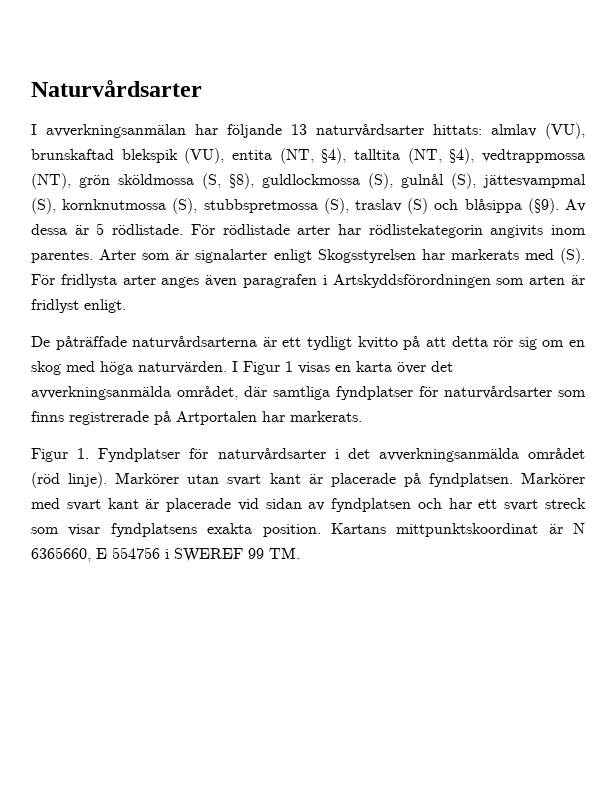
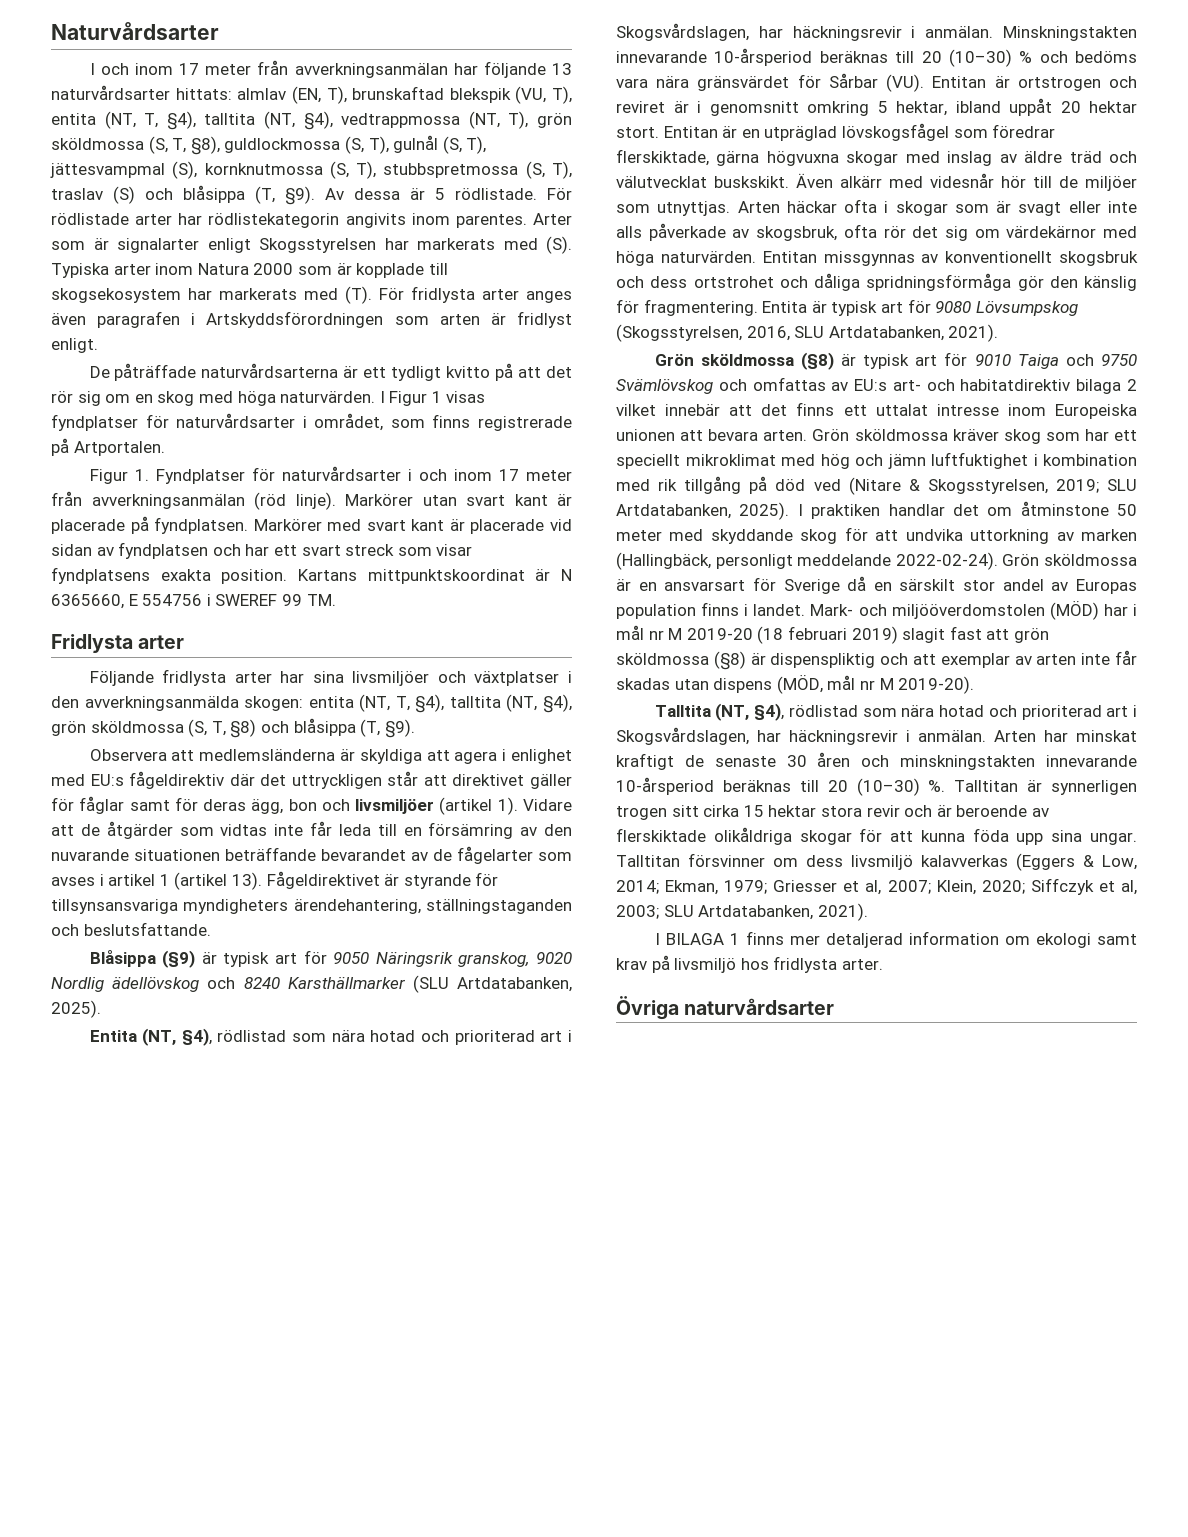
(37, 129) none -> [100,60,289,75] och inom 17 meter från
[545,123,585,139] [31,148,314,164] (VU), brunskaftad blekspik (VU), entita (NT, -> [291,86,572,104] [51,111,159,129] (EN, T), brunskaftad blekspik (VU, T), entita (NT, T,
[31,173,221,189] (NT), grön sköldmossa (S, -> [468,111,572,129] [51,136,187,154] (NT, T), grön sköldmossa (S, T,
[368,173,586,189] [31,198,349,214] (S), gulnål (S), jättesvampmal (S), kornknutmossa (S), stubbspretmossa (S), -> [344,135,487,154] [50,161,572,179] (S, T), gulnål (S, T), jättesvampmal (S), kornknutmossa (S, T), stubbspretmossa (S, T),
[527,198,559,214] (§9). -> [255,186,315,205] (T, §9).
(586, 256) none -> [51,263,448,278] [51,286,372,304] Typiska arter inom Natura 2000 som är kopplade till skogsekosystem har markerats med (T).
[451,336,488,347] detta -> [546,366,572,378] det
[335,361,453,374] [31,386,330,400] en karta över det avverkningsanmälda området, där samtliga -> (486, 397) none
(552, 392) none -> [302,413,384,431] i området,
[176,411,362,425] Artportalen har markerats. -> [73,441,165,456] Artportalen.
[347,448,585,462] det avverkningsanmälda området -> [418,469,573,481] [51,491,245,509] och inom 17 meter från avverkningsanmälan
(300, 553) none -> [51,634,185,653] [89,669,572,686] [51,694,572,713] [51,718,415,738] [89,749,572,764] [51,771,572,789] [51,796,572,815] [51,821,572,839] [51,846,572,864] [51,871,499,890] [51,899,572,914] [51,922,211,936] [89,950,573,968] [51,975,572,993] [51,1000,101,1018] [89,1028,572,1046] [616,23,1137,41] [616,48,1137,67] [616,73,1137,92] [616,98,1137,116] [616,123,1056,141] [616,149,1137,166] [616,173,1137,191] [616,199,1137,216] [616,223,1137,241] [616,251,1138,266] [616,273,1137,291] [616,299,1078,316] [616,324,999,342] [654,352,1137,370] [616,377,1137,394] [616,402,1137,419] [616,429,1137,444] [616,452,1137,469] [616,476,1137,495] [616,501,1137,520] [616,527,1137,544] [616,552,1137,570] [616,576,1137,594] [616,600,1137,620] [616,625,1049,644] [616,650,1137,670] [616,674,975,694] [654,703,1137,721] [616,727,1137,745] [616,752,1137,770] [616,777,1137,796] [616,805,1049,820] [616,827,1137,845] [616,853,1137,871] [616,878,1137,895] [616,903,868,921] [654,931,1137,948] [616,955,883,973] [616,996,835,1020] // Fridlysta arter // Följande fridlysta arter har sina livsmiljöer och växtplatser i den avverkningsanmälda skogen: entita (NT, T, §4), talltita (NT, §4), grön sköldmossa (S, T, §8) och blåsippa (T, §9). // Observera att medlemsländerna är skyldiga att agera i enlighet med EU:s fågeldirektiv där det uttryckligen står att direktivet gäller för fåglar samt för deras ägg, bon och livsmiljöer (artikel 1). Vidare att de åtgärder som vidtas inte får leda till en försämring av den nuvarande situationen beträffande bevarandet av de fågelarter som avses i artikel 1 (artikel 13). Fågeldirektivet är styrande för tillsynsansvariga myndigheters ärendehantering, ställningstaganden och beslutsfattande. // Blåsippa (§9) är typisk art för 9050 Näringsrik granskog, 9020 Nordlig ädellövskog och 8240 Karsthällmarker (SLU Artdatabanken, 2025). // Entita (NT, §4), rödlistad som nära hotad och prioriterad art i Skogsvårdslagen, har häckningsrevir i anmälan. Minskningstakten innevarande 10-årsperiod beräknas till 20 (10–30) % och bedöms vara nära gränsvärdet för Sårbar (VU). Entitan är ortstrogen och reviret är i genomsnitt omkring 5 hektar, ibland uppåt 20 hektar stort. Entitan är en utpräglad lövskogsfågel som föredrar flerskiktade, gärna högvuxna skogar med inslag av äldre träd och välutvecklat buskskikt. Även alkärr med videsnår hör till de miljöer som utnyttjas. Arten häckar ofta i skogar som är svagt eller inte alls påverkade av skogsbruk, ofta rör det sig om värdekärnor med höga naturvärden. Entitan missgynnas av konventionellt skogsbruk och dess ortstrohet och dåliga spridningsförmåga gör den känslig för fragmentering. Entita är typisk art för 9080 Lövsumpskog (Skogsstyrelsen, 2016, SLU Artdatabanken, 2021). // Grön sköldmossa (§8) är typisk art för 9010 Taiga och 9750 Svämlövskog och omfattas av EU:s art- och habitatdirektiv bilaga 2 vilket innebär att det finns ett uttalat intresse inom Europeiska unionen att bevara arten. Grön sköldmossa kräver skog som har ett speciellt mikroklimat med hög och jämn luftfuktighet i kombination med rik tillgång på död ved (Nitare & Skogsstyrelsen, 2019; SLU Artdatabanken, 2025). I praktiken handlar det om åtminstone 50 meter med skyddande skog för att undvika uttorkning av marken (Hallingbäck, personligt meddelande 2022-02-24). Grön sköldmossa är en ansvarsart för Sverige då en särskilt stor andel av Europas population finns i landet. Mark- och miljööverdomstolen (MÖD) har i mål nr M 2019-20 (18 februari 2019) slagit fast att grön sköldmossa (§8) är dispenspliktig och att exemplar av arten inte får skadas utan dispens (MÖD, mål nr M 2019-20). // Talltita (NT, §4), rödlistad som nära hotad och prioriterad art i Skogsvårdslagen, har häckningsrevir i anmälan. Arten har minskat kraftigt de senaste 30 åren och minskningstakten innevarande 10-årsperiod beräknas till 20 (10–30) %. Talltitan är synnerligen trogen sitt cirka 15 hektar stora revir och är beroende av flerskiktade olikåldriga skogar för att kunna föda upp sina ungar. Talltitan försvinner om dess livsmiljö kalavverkas (Eggers & Low, 2014; Ekman, 1979; Griesser et al, 2007; Klein, 2020; Siffczyk et al, 2003; SLU Artdatabanken, 2021). // I BILAGA 1 finns mer detaljerad information om ekologi samt krav på livsmiljö hos fridlysta arter. // Övriga naturvårdsarter

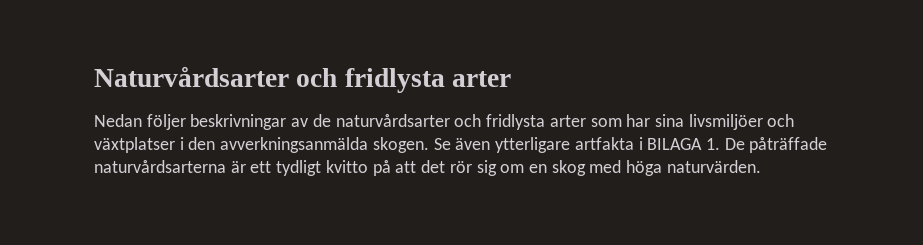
[89,60,572,78] [51,85,572,104] [51,111,572,130] [51,135,487,155] [50,161,572,179] [51,185,572,205] [51,213,573,228] [51,236,572,254] [51,263,448,278] [51,286,572,304] [51,311,573,328] [51,338,98,353] // I och inom 17 meter från avverkningsanmälan har följande 13 naturvårdsarter hittats: almlav (EN, T), brunskaftad blekspik (VU, T), entita (NT, T, §4), talltita (NT, §4), vedtrappmossa (NT, T), grön sköldmossa (S, T, §8), guldlockmossa (S, T), gulnål (S, T), jättesvampmal (S), kornknutmossa (S, T), stubbspretmossa (S, T), traslav (S) och blåsippa (T, §9). Av dessa är 5 rödlistade. För rödlistade arter har rödlistekategorin angivits inom parentes. Arter som är signalarter enligt Skogsstyrelsen har markerats med (S). Typiska arter inom Natura 2000 som är kopplade till skogsekosystem har markerats med (T). För fridlysta arter anges även paragrafen i Artskyddsförordningen som arten är fridlyst enligt. // -> [296,68,512,93] [94,114,795,130] [94,137,720,153] och fridlysta arter // Nedan följer beskrivningar av de naturvårdsarter och fridlysta arter som har sina livsmiljöer och växtplatser i den avverkningsanmälda skogen. Se även ytterligare artfakta i BILAGA 1.
[379,391,486,406] [51,413,572,431] [51,438,165,456] [89,466,573,484] [51,491,572,510] [51,516,572,534] [51,542,473,559] [51,567,572,584] [51,594,336,609] [51,634,185,653] [89,669,572,686] [51,694,572,713] [51,718,415,738] [89,749,572,764] [51,771,572,789] [51,796,572,815] [51,821,572,839] [51,846,572,864] [51,871,499,890] [51,899,572,914] [51,922,211,936] [89,950,573,968] [51,975,572,993] [51,1000,101,1018] [89,1028,572,1046] [616,23,1137,41] [616,48,1137,67] [616,73,1137,92] [616,98,1137,116] [616,123,1056,141] [616,149,1137,166] [616,173,1137,191] [616,199,1137,216] [616,223,1137,241] [616,251,1138,266] [616,273,1137,291] [616,299,1078,316] [616,324,999,342] [654,352,1137,370] [616,377,1137,394] [616,402,1137,419] [616,429,1137,444] [616,452,1137,469] [616,476,1137,495] [616,501,1137,520] [616,527,1137,544] [616,552,1137,570] [616,576,1137,594] [616,600,1137,620] [616,625,1049,644] [616,650,1137,670] [616,674,975,694] [654,703,1137,721] [616,727,1137,745] [616,752,1137,770] [616,777,1137,796] [616,805,1049,820] [616,827,1137,845] [616,853,1137,871] [616,878,1137,895] [616,903,868,921] [654,931,1137,948] [616,955,883,973] [616,996,835,1020] I Figur 1 visas fyndplatser för naturvårdsarter i området, som finns registrerade på Artportalen. // Figur 1. Fyndplatser för naturvårdsarter i och inom 17 meter från avverkningsanmälan (röd linje). Markörer utan svart kant är placerade på fyndplatsen. Markörer med svart kant är placerade vid sidan av fyndplatsen och har ett svart streck som visar fyndplatsens exakta position. Kartans mittpunktskoordinat är N 6365660, E 554756 i SWEREF 99 TM. // Fridlysta arter // Följande fridlysta arter har sina livsmiljöer och växtplatser i den avverkningsanmälda skogen: entita (NT, T, §4), talltita (NT, §4), grön sköldmossa (S, T, §8) och blåsippa (T, §9). // Observera att medlemsländerna är skyldiga att agera i enlighet med EU:s fågeldirektiv där det uttryckligen står att direktivet gäller för fåglar samt för deras ägg, bon och livsmiljöer (artikel 1). Vidare att de åtgärder som vidtas inte får leda till en försämring av den nuvarande situationen beträffande bevarandet av de fågelarter som avses i artikel 1 (artikel 13). Fågeldirektivet är styrande för tillsynsansvariga myndigheters ärendehantering, ställningstaganden och beslutsfattande. // Blåsippa (§9) är typisk art för 9050 Näringsrik granskog, 9020 Nordlig ädellövskog och 8240 Karsthällmarker (SLU Artdatabanken, 2025). // Entita (NT, §4), rödlistad som nära hotad och prioriterad art i Skogsvårdslagen, har häckningsrevir i anmälan. Minskningstakten innevarande 10-årsperiod beräknas till 20 (10–30) % och bedöms vara nära gränsvärdet för Sårbar (VU). Entitan är ortstrogen och reviret är i genomsnitt omkring 5 hektar, ibland uppåt 20 hektar stort. Entitan är en utpräglad lövskogsfågel som föredrar flerskiktade, gärna högvuxna skogar med inslag av äldre träd och välutvecklat buskskikt. Även alkärr med videsnår hör till de miljöer som utnyttjas. Arten häckar ofta i skogar som är svagt eller inte alls påverkade av skogsbruk, ofta rör det sig om värdekärnor med höga naturvärden. Entitan missgynnas av konventionellt skogsbruk och dess ortstrohet och dåliga spridningsförmåga gör den känslig för fragmentering. Entita är typisk art för 9080 Lövsumpskog (Skogsstyrelsen, 2016, SLU Artdatabanken, 2021). // Grön sköldmossa (§8) är typisk art för 9010 Taiga och 9750 Svämlövskog och omfattas av EU:s art- och habitatdirektiv bilaga 2 vilket innebär att det finns ett uttalat intresse inom Europeiska unionen att bevara arten. Grön sköldmossa kräver skog som har ett speciellt mikroklimat med hög och jämn luftfuktighet i kombination med rik tillgång på död ved (Nitare & Skogsstyrelsen, 2019; SLU Artdatabanken, 2025). I praktiken handlar det om åtminstone 50 meter med skyddande skog för att undvika uttorkning av marken (Hallingbäck, personligt meddelande 2022-02-24). Grön sköldmossa är en ansvarsart för Sverige då en särskilt stor andel av Europas population finns i landet. Mark- och miljööverdomstolen (MÖD) har i mål nr M 2019-20 (18 februari 2019) slagit fast att grön sköldmossa (§8) är dispenspliktig och att exemplar av arten inte får skadas utan dispens (MÖD, mål nr M 2019-20). // Talltita (NT, §4), rödlistad som nära hotad och prioriterad art i Skogsvårdslagen, har häckningsrevir i anmälan. Arten har minskat kraftigt de senaste 30 åren och minskningstakten innevarande 10-årsperiod beräknas till 20 (10–30) %. Talltitan är synnerligen trogen sitt cirka 15 hektar stora revir och är beroende av flerskiktade olikåldriga skogar för att kunna föda upp sina ungar. Talltitan försvinner om dess livsmiljö kalavverkas (Eggers & Low, 2014; Ekman, 1979; Griesser et al, 2007; Klein, 2020; Siffczyk et al, 2003; SLU Artdatabanken, 2021). // I BILAGA 1 finns mer detaljerad information om ekologi samt krav på livsmiljö hos fridlysta arter. // Övriga naturvårdsarter -> (761, 166) none

